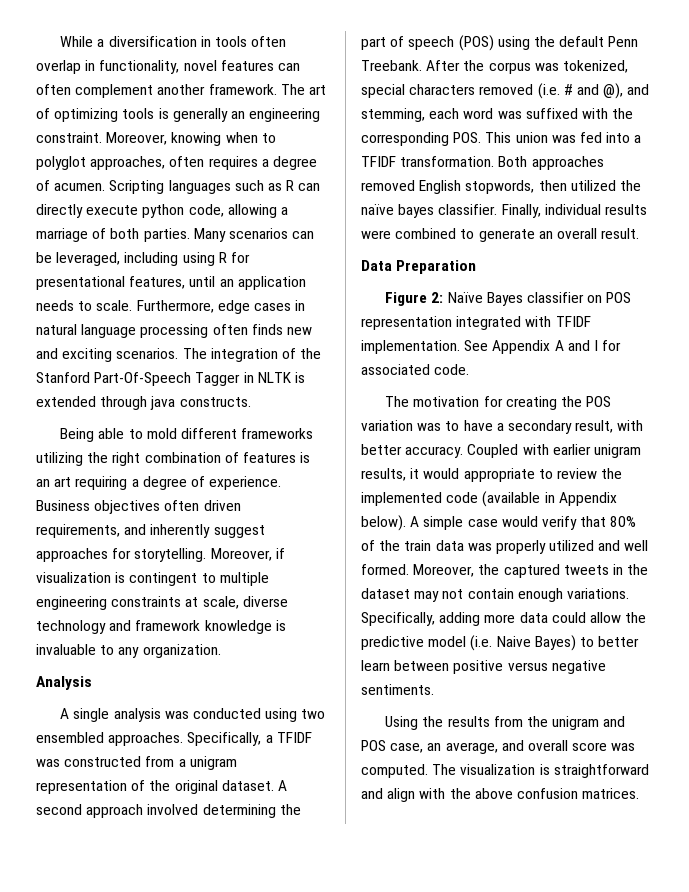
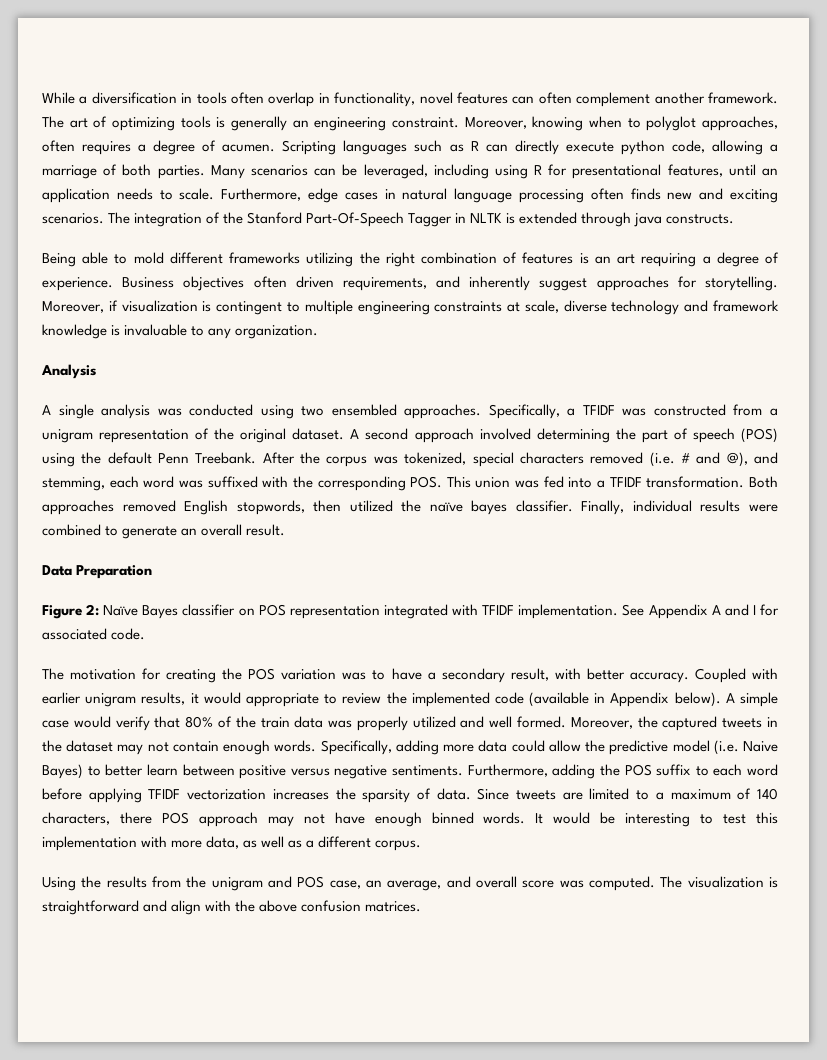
[566,588,629,599] variations. -> [274,740,317,752] words.
(434, 689) none -> [467,764,778,779] [42,788,779,803] [42,812,778,827] [42,836,422,851] Furthermore, adding the POS suffix to each word before applying TFIDF vectorization increases the sparsity of data. Since tweets are limited to a maximum of 140 characters, there POS approach may not have enough binned words. It would be interesting to test this implementation with more data, as well as a different corpus.

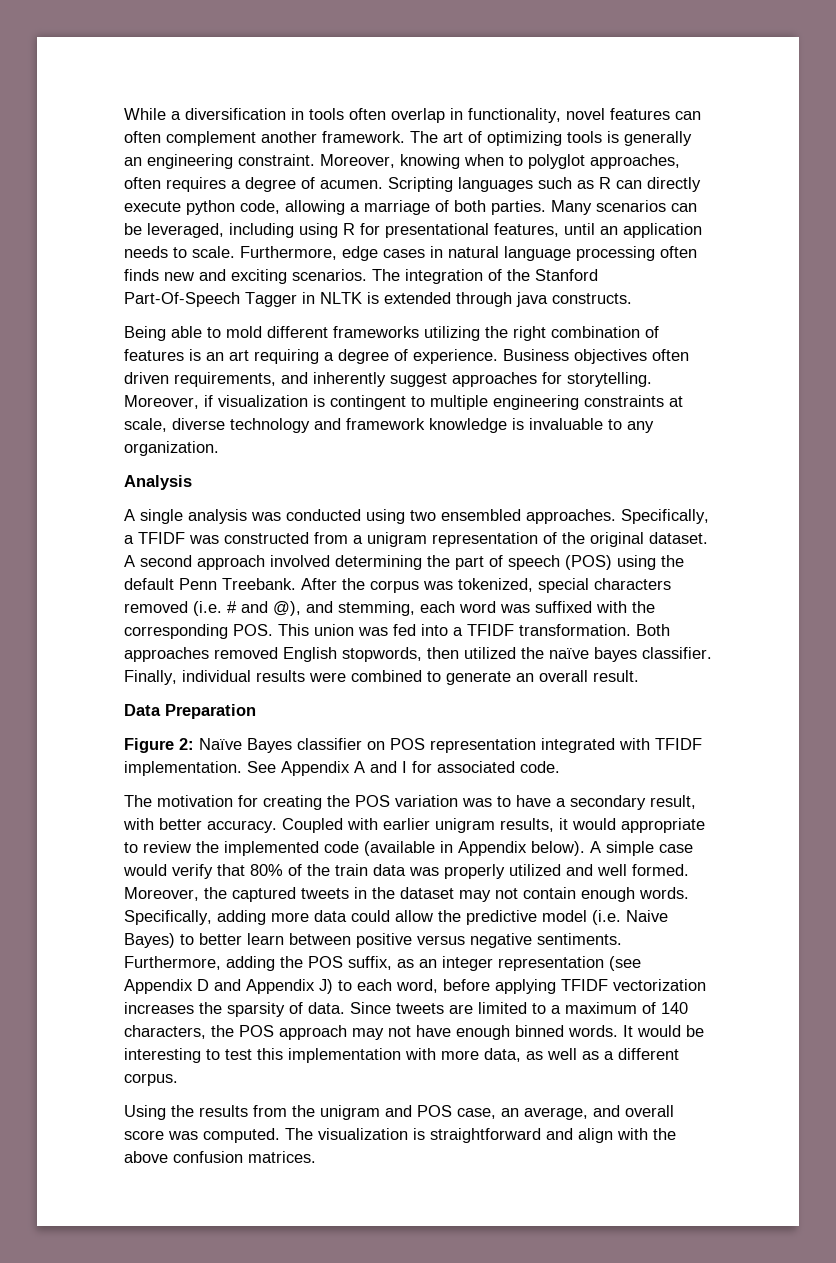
[656,764,692,776] suffix -> [348,956,641,971] [124,979,333,994] suffix, as an integer representation (see Appendix D and Appendix J)
[747,764,778,776] word -> [396,979,438,993] word,
[119,812,152,824] there -> [211,1025,234,1037] the

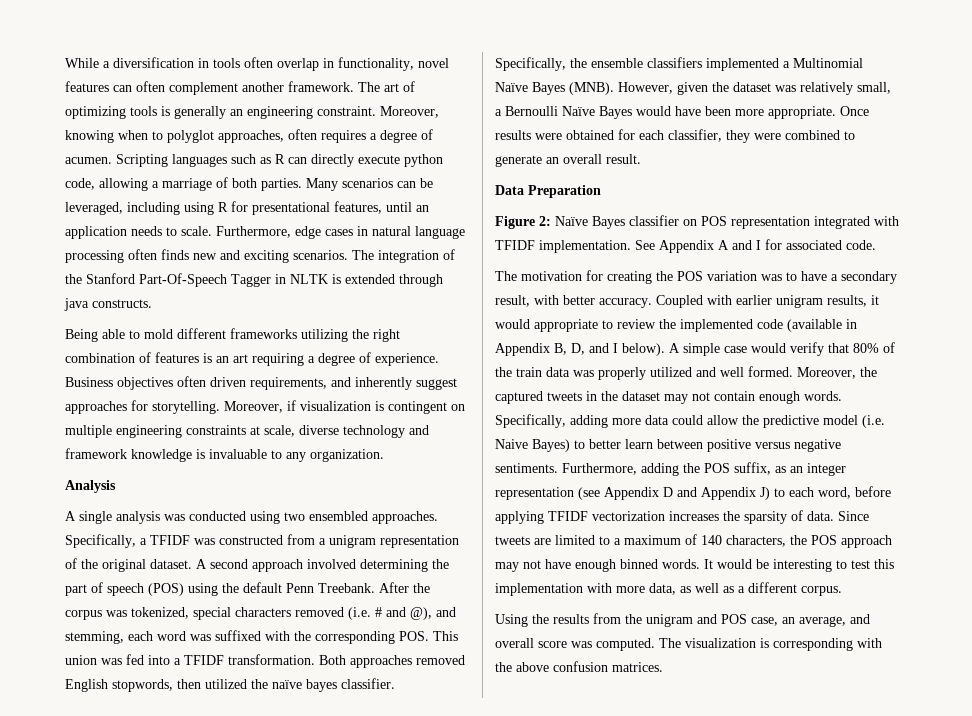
[411,396,425,407] to -> [451,404,465,411] on
[124,670,305,685] Finally, individual results -> [495,57,863,71] [495,82,891,95] [495,106,869,119] [495,129,750,143] Specifically, the ensemble classifiers implemented a Multinomial Naïve Bayes (MNB). However, given the dataset was relatively small, a Bernoulli Naïve Bayes would have been more appropriate. Once results were obtained for each classifier, they
(527, 848) none -> [554,343,618,355] B, D, and I
[430,1128,613,1143] straightforward and align -> [773,638,853,651] corresponding

